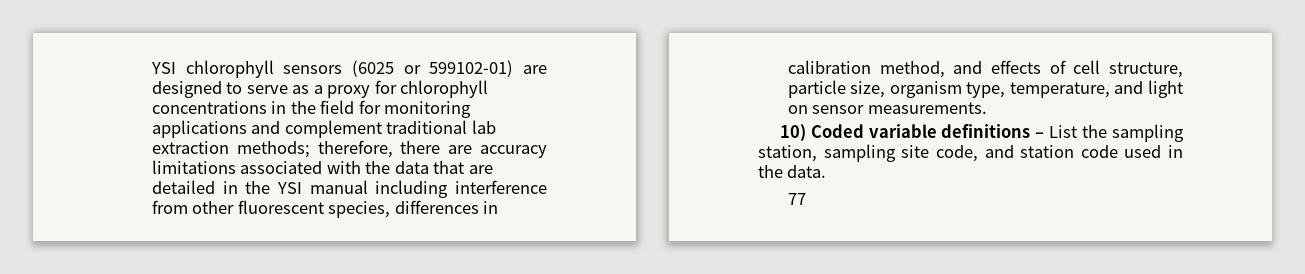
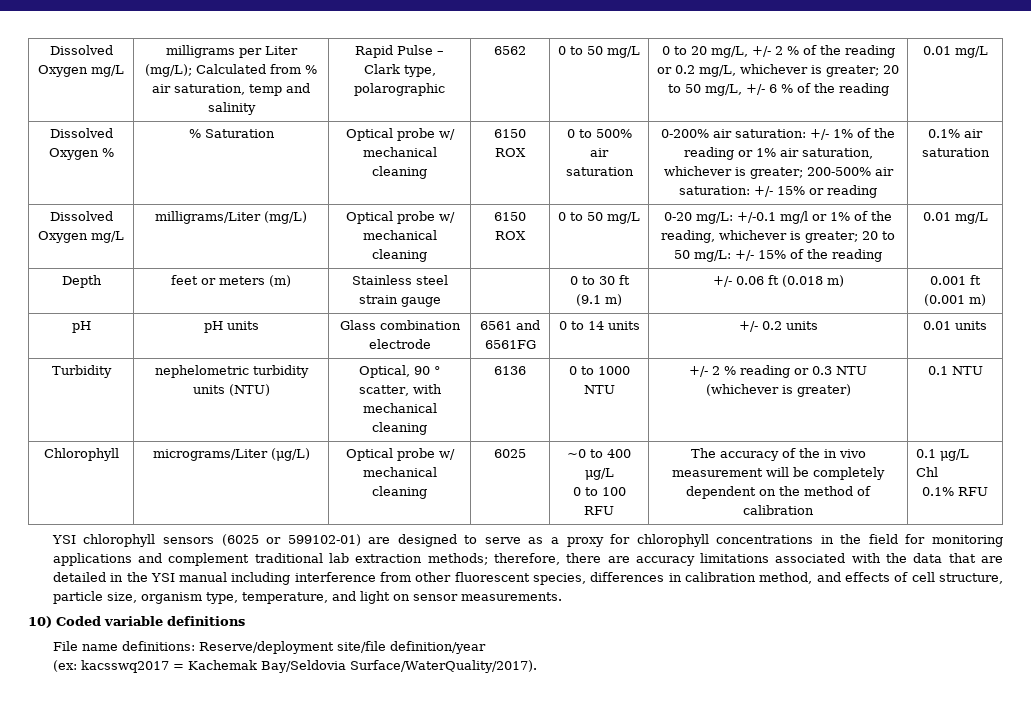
(150, 68) none -> [49,45,113,55] [38,65,124,77] [165,45,298,58] [145,64,317,77] [152,83,310,96] [207,102,256,115] [355,45,444,58] [363,64,436,77] [354,83,445,96] [494,46,526,55] [558,46,640,58] [661,45,895,58] [657,64,899,77] [667,83,889,96] [922,46,988,58] [49,128,113,138] [48,148,114,160] [188,129,275,138] [345,128,455,141] [362,147,437,157] [372,166,427,179] [494,129,526,138] [495,148,526,157] [566,129,632,138] [590,148,609,157] [565,167,634,176] [661,128,895,140] [683,147,873,160] [663,166,894,179] [679,185,877,198] [928,129,983,138] [921,148,990,157] [49,211,113,221] [38,231,124,243] [155,211,307,224] [345,211,455,224] [362,230,437,240] [372,249,427,262] [494,212,526,221] [495,231,526,240] [558,212,640,224] [664,211,892,224] [661,230,895,243] [674,249,882,262] [922,212,988,224] [61,275,102,288] [171,275,291,287] [351,275,448,285] [358,295,441,307] [569,275,630,285] [576,294,622,306] [712,275,844,287] [930,275,981,285] [924,294,986,306] [71,321,91,333] [203,321,259,333] [339,320,461,330] [368,339,431,349] [480,320,540,330] [484,340,536,349] [558,321,640,330] [738,321,818,332] [923,321,987,330] [51,365,112,378] [154,365,309,378] [192,384,270,396] [358,365,441,378] [358,384,442,396] [362,403,437,413] [372,422,427,435] [494,366,526,375] [568,366,630,375] [583,385,615,394] [689,365,867,378] [705,384,851,397] [927,366,983,375] [43,448,119,461] [152,448,310,461] [345,448,455,461] [362,467,437,477] [372,486,427,499] [494,449,526,458] [567,449,631,458] [584,468,614,480] [572,487,626,496] [584,506,614,515] [690,448,866,461] [672,467,885,480] [686,486,871,499] [743,505,814,515] [915,449,969,461] [915,467,938,477] [922,487,988,496] Dissolved Oxygen mg/L | milligrams per Liter (mg/L); Calculated from % air saturation, temp and salinity | Rapid Pulse – Clark type, polarographic | 6562 | 0 to 50 mg/L | 0 to 20 mg/L, +/- 2 % of the reading or 0.2 mg/L, whichever is greater; 20 to 50 mg/L, +/- 6 % of the reading | 0.01 mg/L // Dissolved Oxygen % | % Saturation | Optical probe w/ mechanical cleaning | 6150 ROX | 0 to 500% air saturation | 0-200% air saturation: +/- 1% of the reading or 1% air saturation, whichever is greater; 200-500% air saturation: +/- 15% or reading | 0.1% air saturation // Dissolved Oxygen mg/L | milligrams/Liter (mg/L) | Optical probe w/ mechanical cleaning | 6150 ROX | 0 to 50 mg/L | 0-20 mg/L: +/-0.1 mg/l or 1% of the reading, whichever is greater; 20 to 50 mg/L: +/- 15% of the reading | 0.01 mg/L // Depth | feet or meters (m) | Stainless steel strain gauge | | 0 to 30 ft (9.1 m) | +/- 0.06 ft (0.018 m) | 0.001 ft (0.001 m) // pH | pH units | Glass combination electrode | 6561 and 6561FG | 0 to 14 units | +/- 0.2 units | 0.01 units // Turbidity | nephelometric turbidity units (NTU) | Optical, 90 ° scatter, with mechanical cleaning | 6136 | 0 to 1000 NTU | +/- 2 % reading or 0.3 NTU (whichever is greater) | 0.1 NTU // Chlorophyll | micrograms/Liter (μg/L) | Optical probe w/ mechanical cleaning | 6025 | ~0 to 400 μg/L // 0 to 100 RFU | The accuracy of the in vivo measurement will be completely dependent on the method of calibration | 0.1 μg/L Chl // 0.1% RFU //
[1035,124,1184,142] [758,144,1183,162] [758,165,827,178] [787,193,806,205] – List the sampling station, sampling site code, and station code used in the data. // 77 -> [52,641,486,654] [52,660,537,673] // File name definitions: Reserve/deployment site/file definition/year // (ex: kacsswq2017 = Kachemak Bay/Seldovia Surface/WaterQuality/2017).

